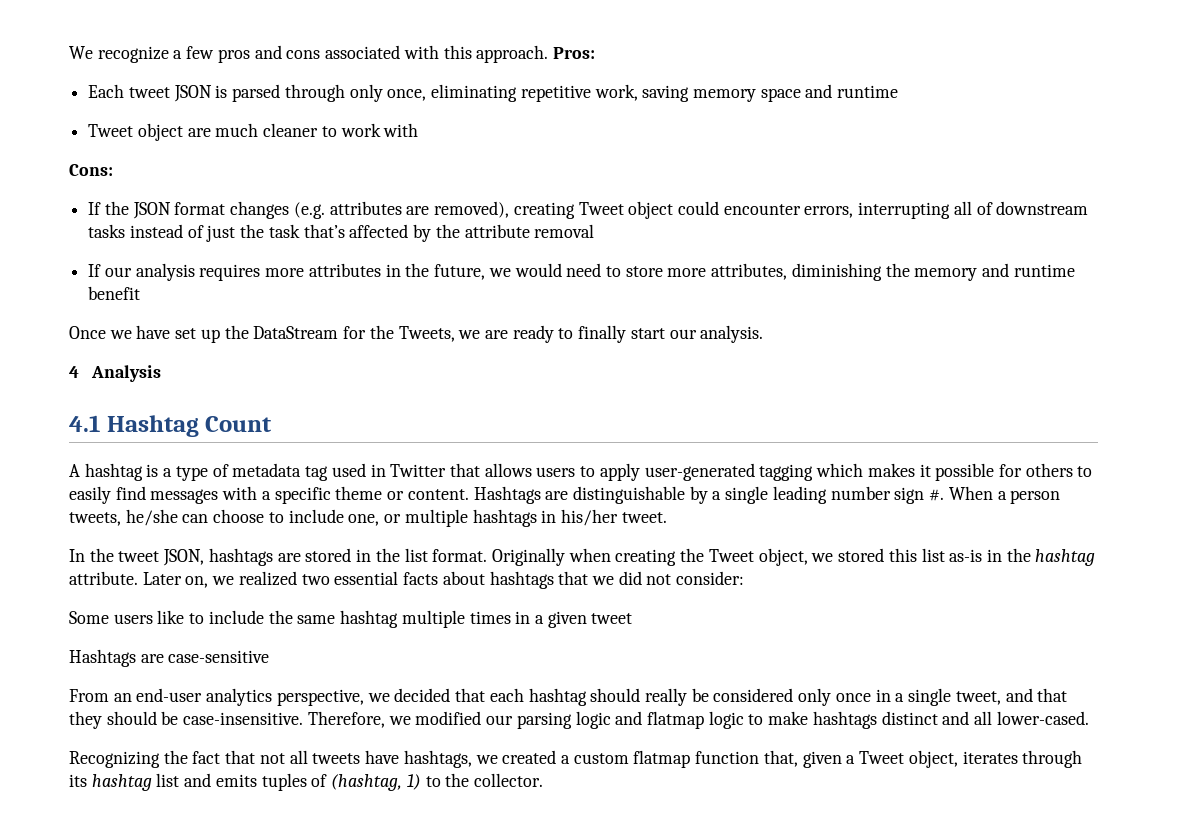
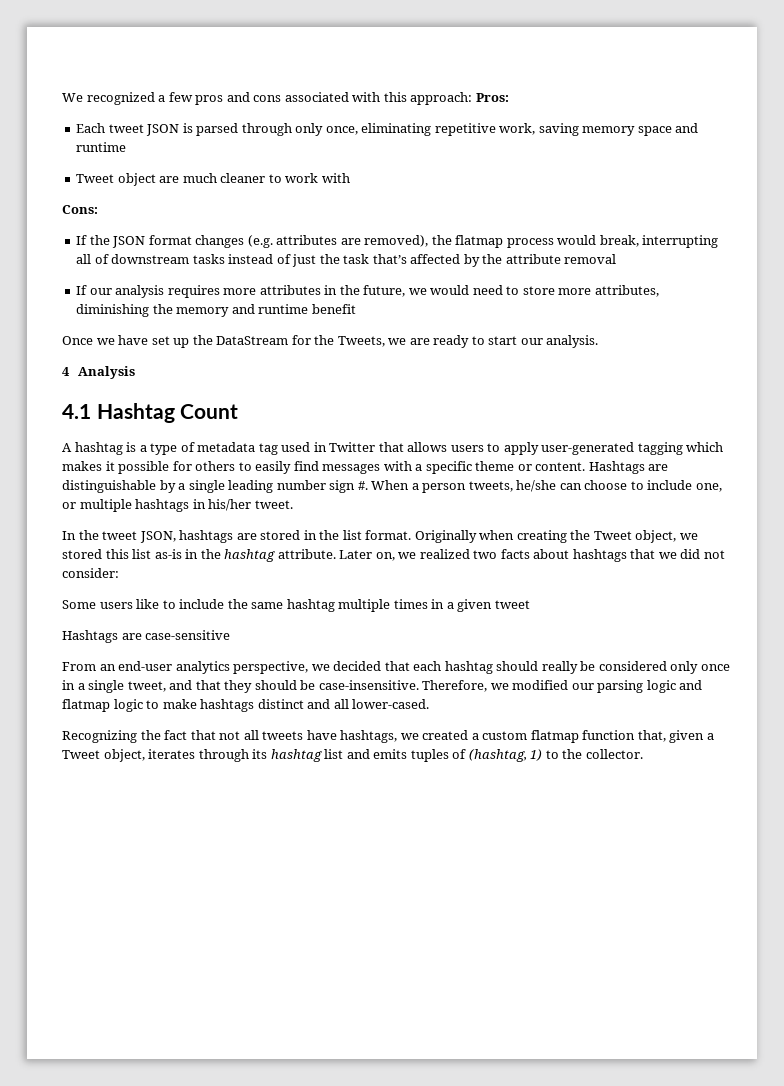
[97,46,169,63] recognize -> [86,92,155,105] recognized
[476,45,549,63] approach. -> [410,92,473,105] approach:
[513,201,854,219] creating Tweet object could encounter errors, -> [431,235,639,248] the flatmap process would break,
[578,325,627,343] finally -> (485, 340) none
[334,571,399,585] essential -> (498, 554) none

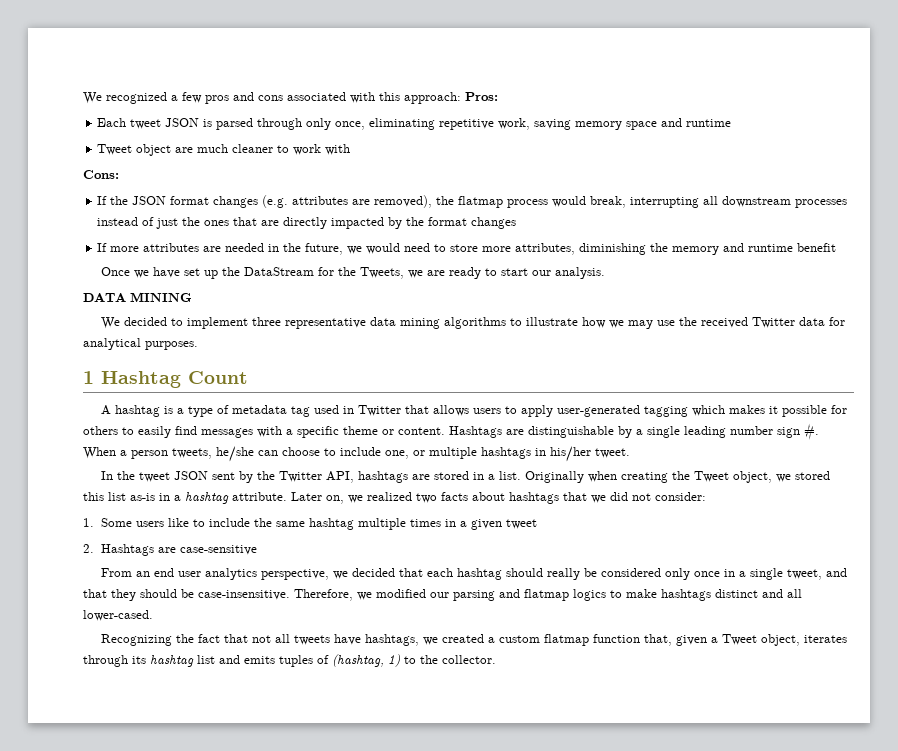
[94,254,225,264] of downstream tasks -> [722,196,848,208] downstream processes
[343,254,617,267] [76,285,321,298] task that’s affected by the attribute removal // If our analysis requires more attributes -> [204,217,517,229] [97,243,265,252] ones that are directly impacted by the format changes // If more attributes are needed
[62,366,135,379] [62,404,91,419] 4 Analysis // 4.1 -> [83,292,192,302] [100,317,845,329] [83,338,198,350] [83,371,94,384] DATA MINING // We decided to implement three representative data mining algorithms to illustrate how we may use the received Twitter data for analytical purposes. // 1
[139,531,176,543] JSON, -> [173,471,354,483] JSON sent by the Twitter API,
[319,530,412,540] the list format. -> [487,471,521,480] a list.
[200,549,221,559] the -> [174,495,181,501] a
(119, 573) none -> [83,518,94,527] 1.
(530, 604) none -> [83,544,94,553] 2.
[118,661,173,671] end-user -> [153,568,201,577] end user
[646,680,676,693] logic -> (495, 595) none
[113,699,143,712] logic -> [573,589,606,601] logics

